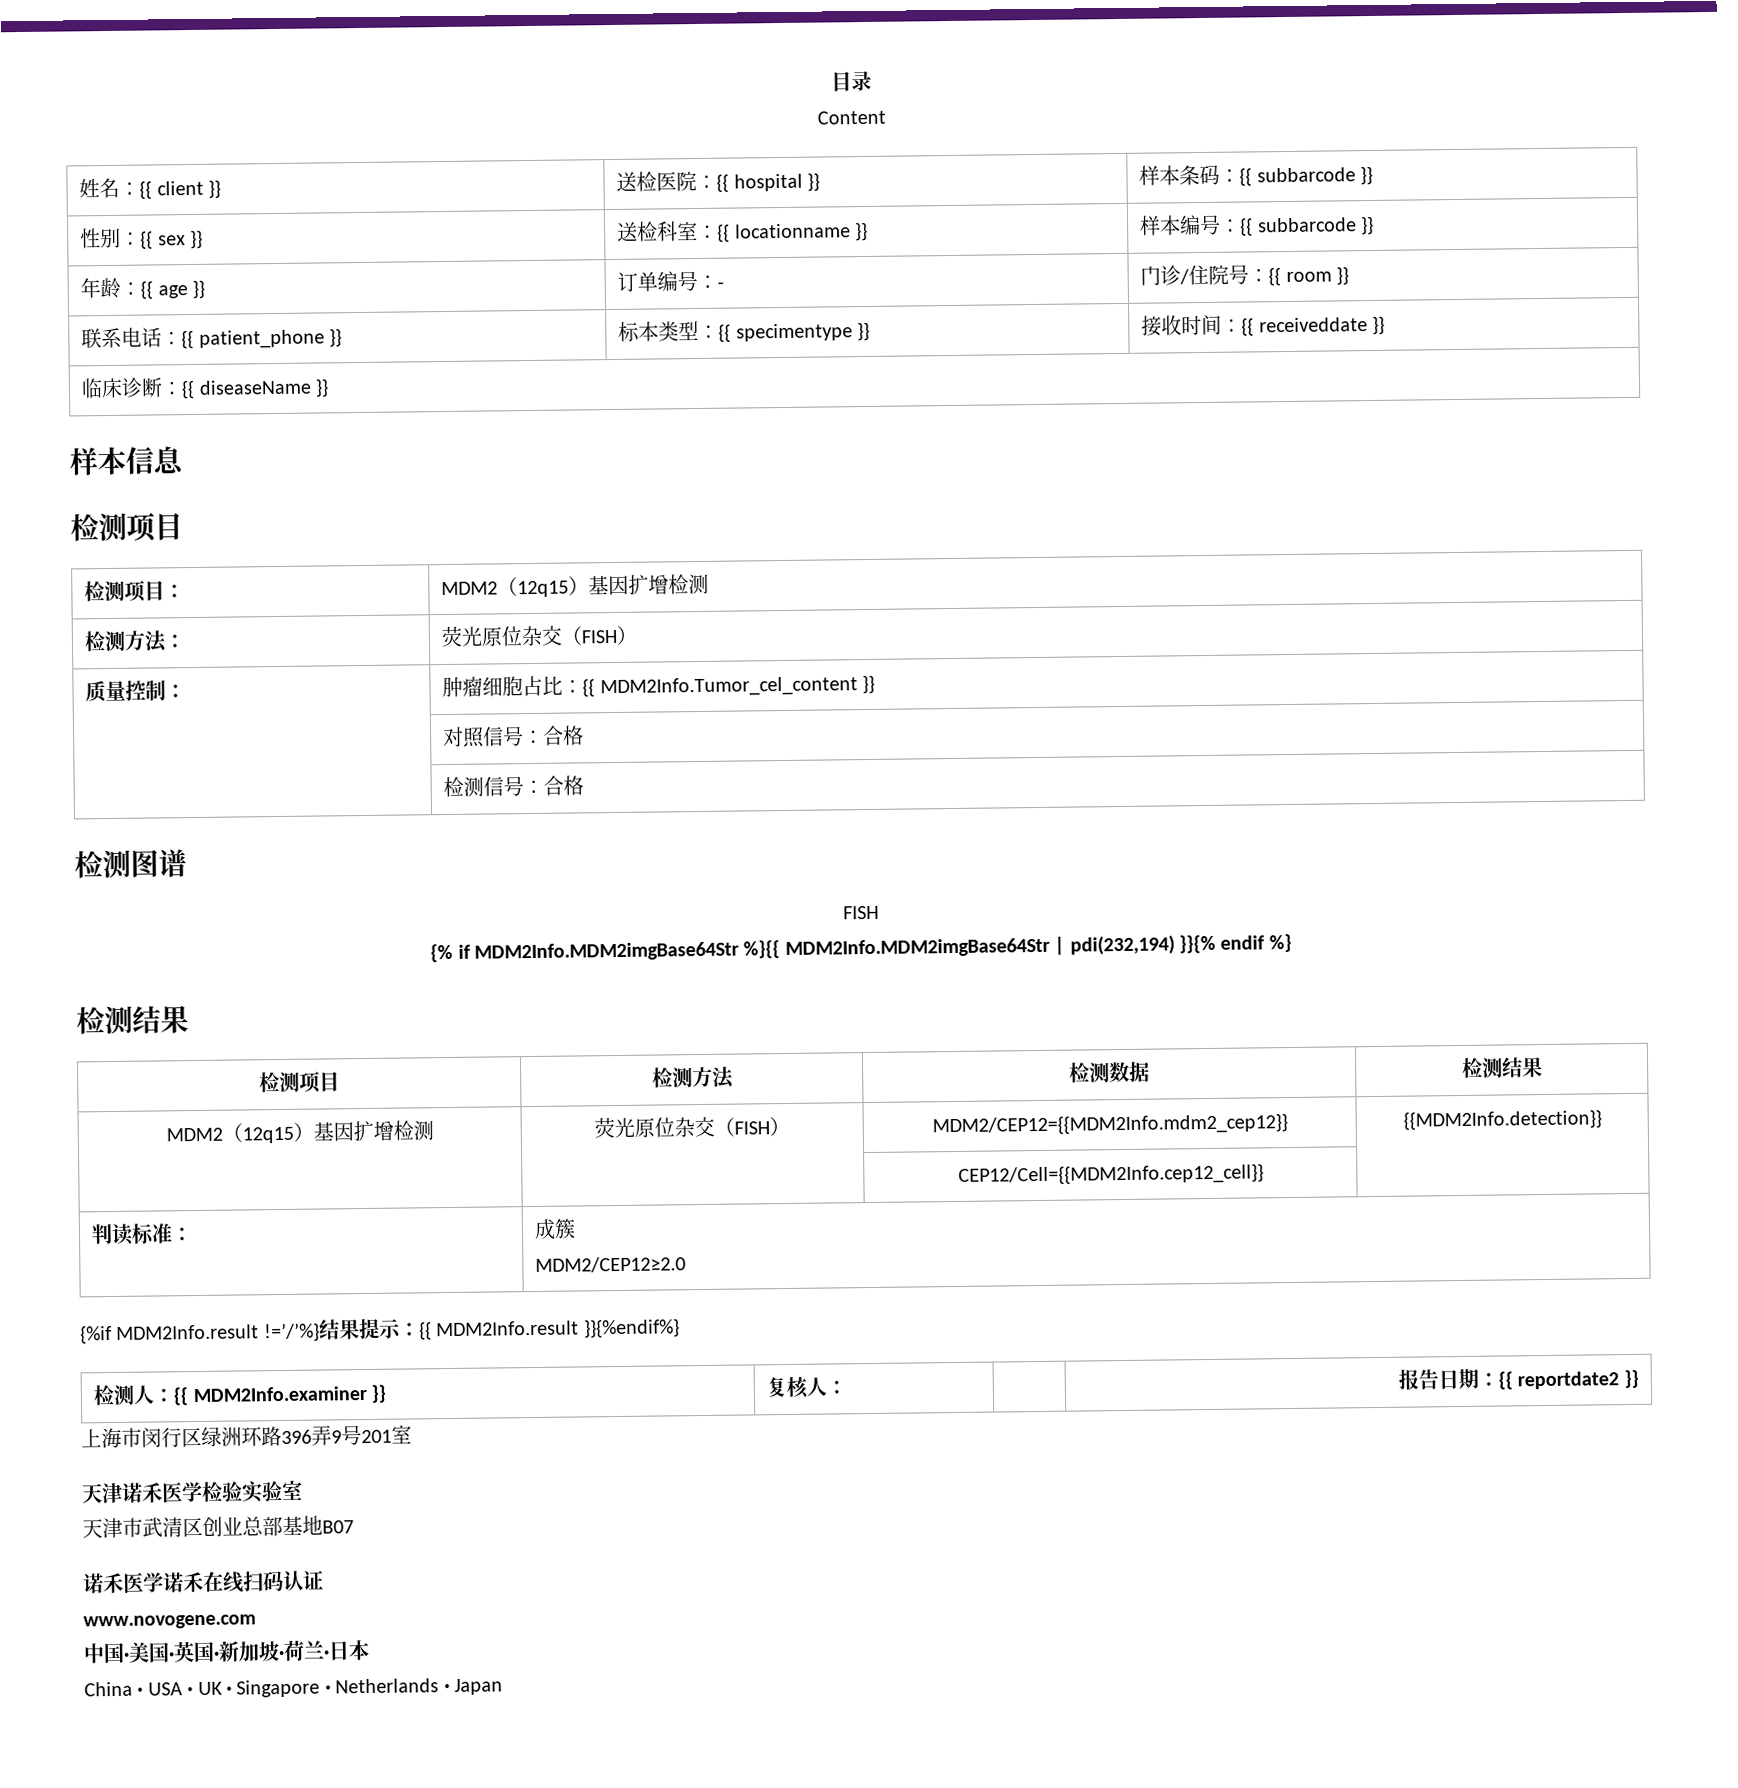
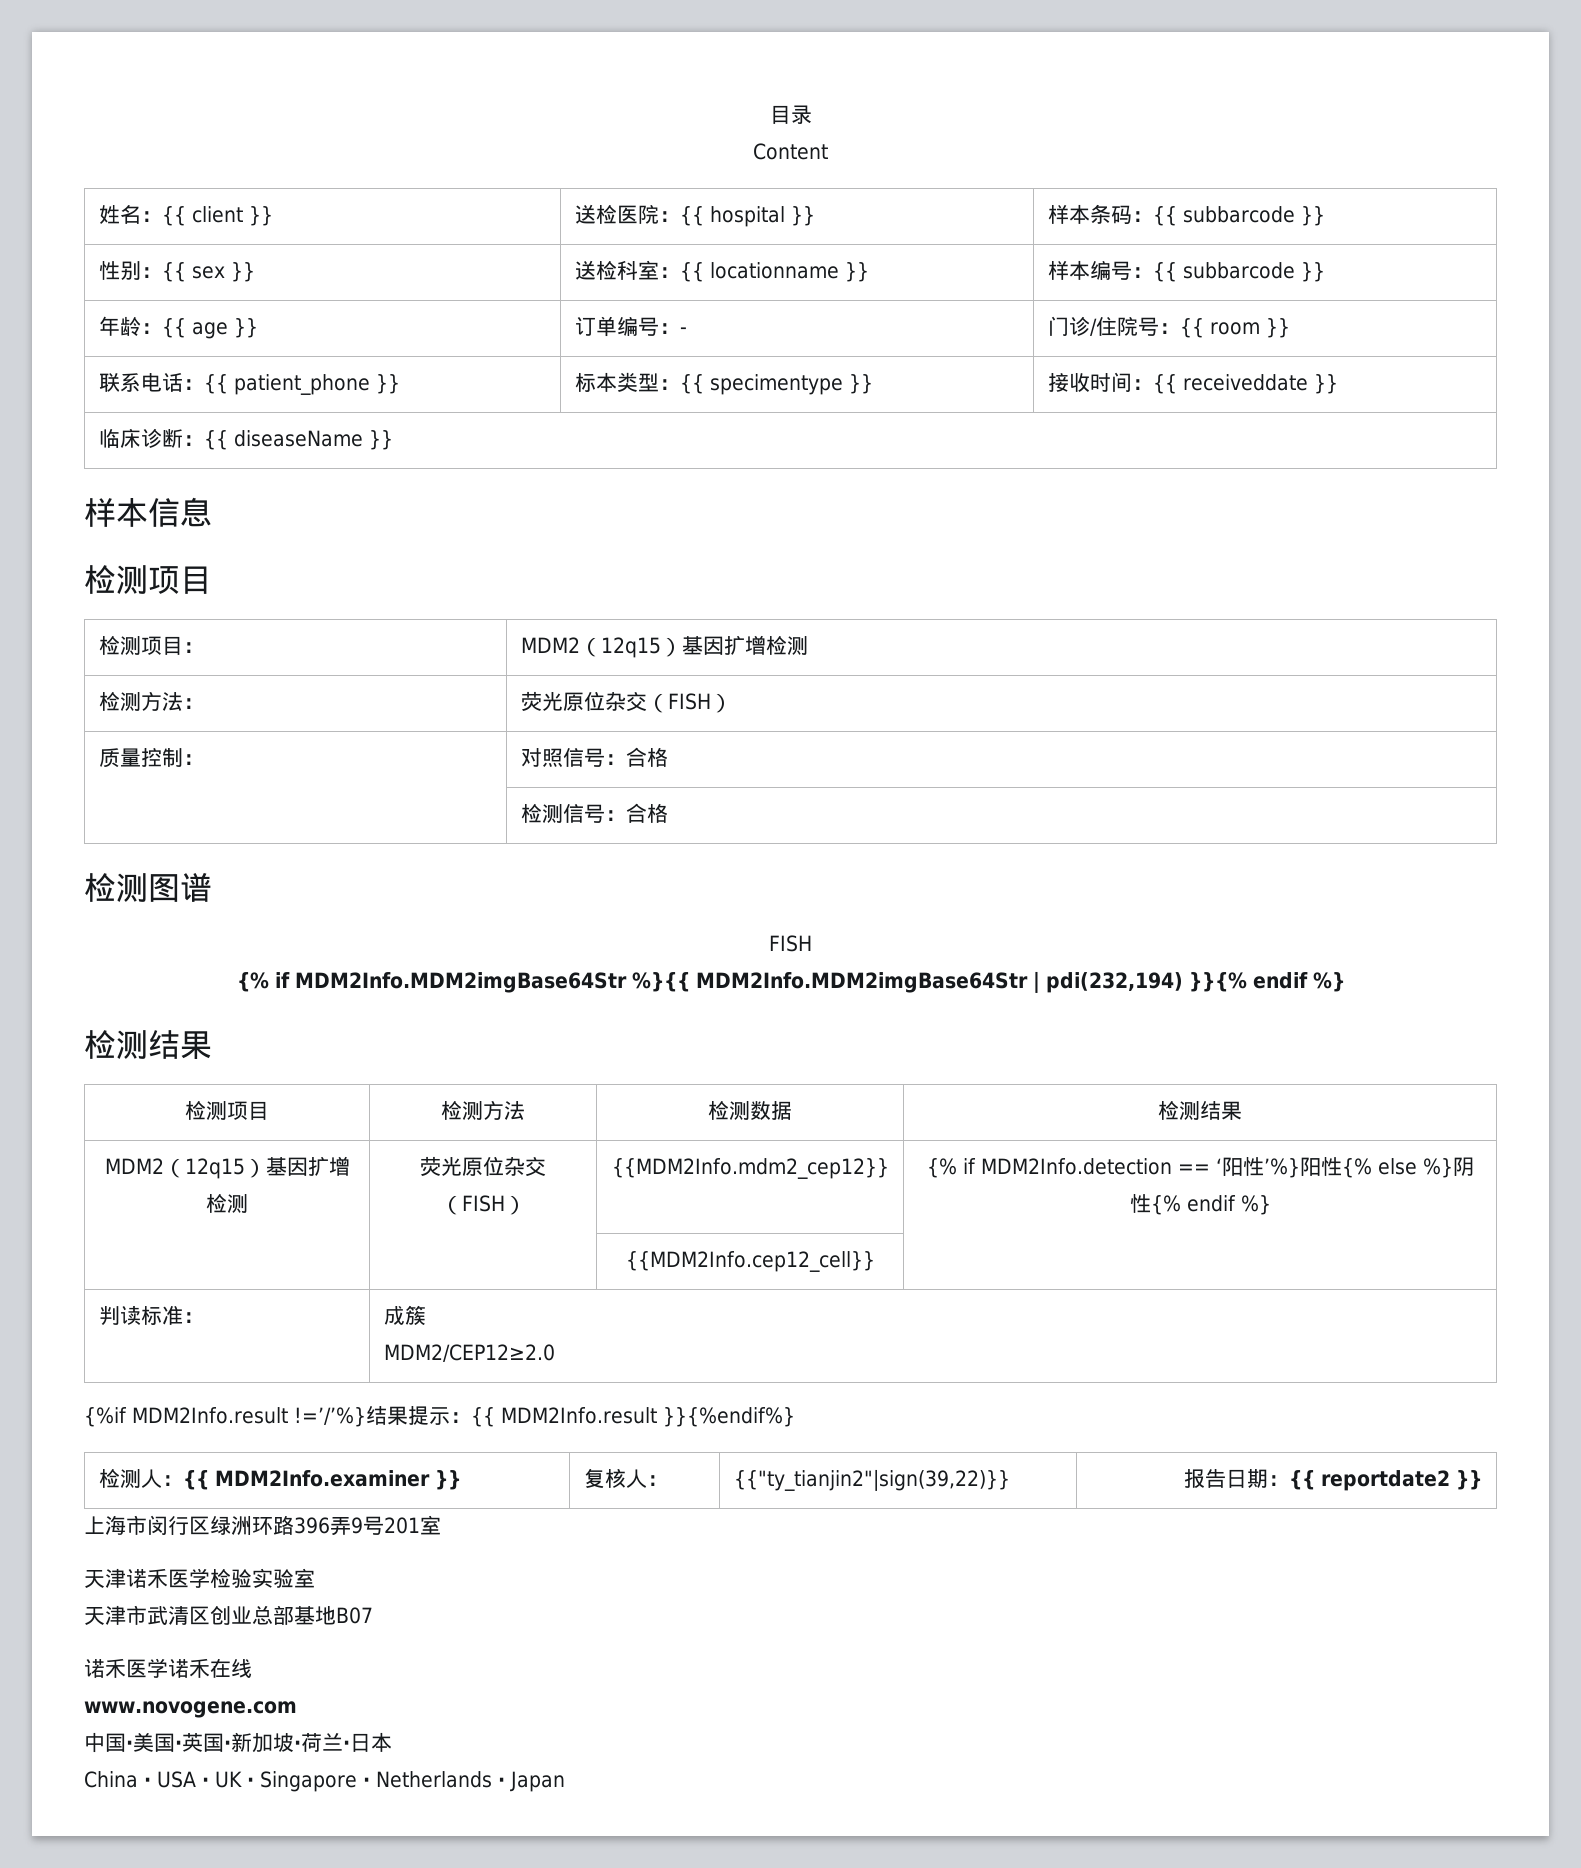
[442,674,876,698] | 肿瘤细胞占比：{{ MDM2Info.Tumor_cel_content }} // -> (204, 759) none
[931,1113,1288,1137] [1402,1109,1602,1131] [957,1163,1264,1186] MDM2/CEP12={{MDM2Info.mdm2_cep12}} | {{MDM2Info.detection}} // | | CEP12/Cell={{MDM2Info.cep12_cell}} -> [611,1158,889,1179] [926,1157,1474,1178] [1129,1194,1271,1215] [625,1251,875,1272] {{MDM2Info.mdm2_cep12}} | {% if MDM2Info.detection == ‘阳性’%}阳性{% else %}阴性{% endif %} // | | {{MDM2Info.cep12_cell}}
(848, 1387) none -> [733,1469,1010,1491] {{"ty_tianjin2"|sign(39,22)}}
[242,1570,324,1592] 扫码认证 -> (252, 1668) none

